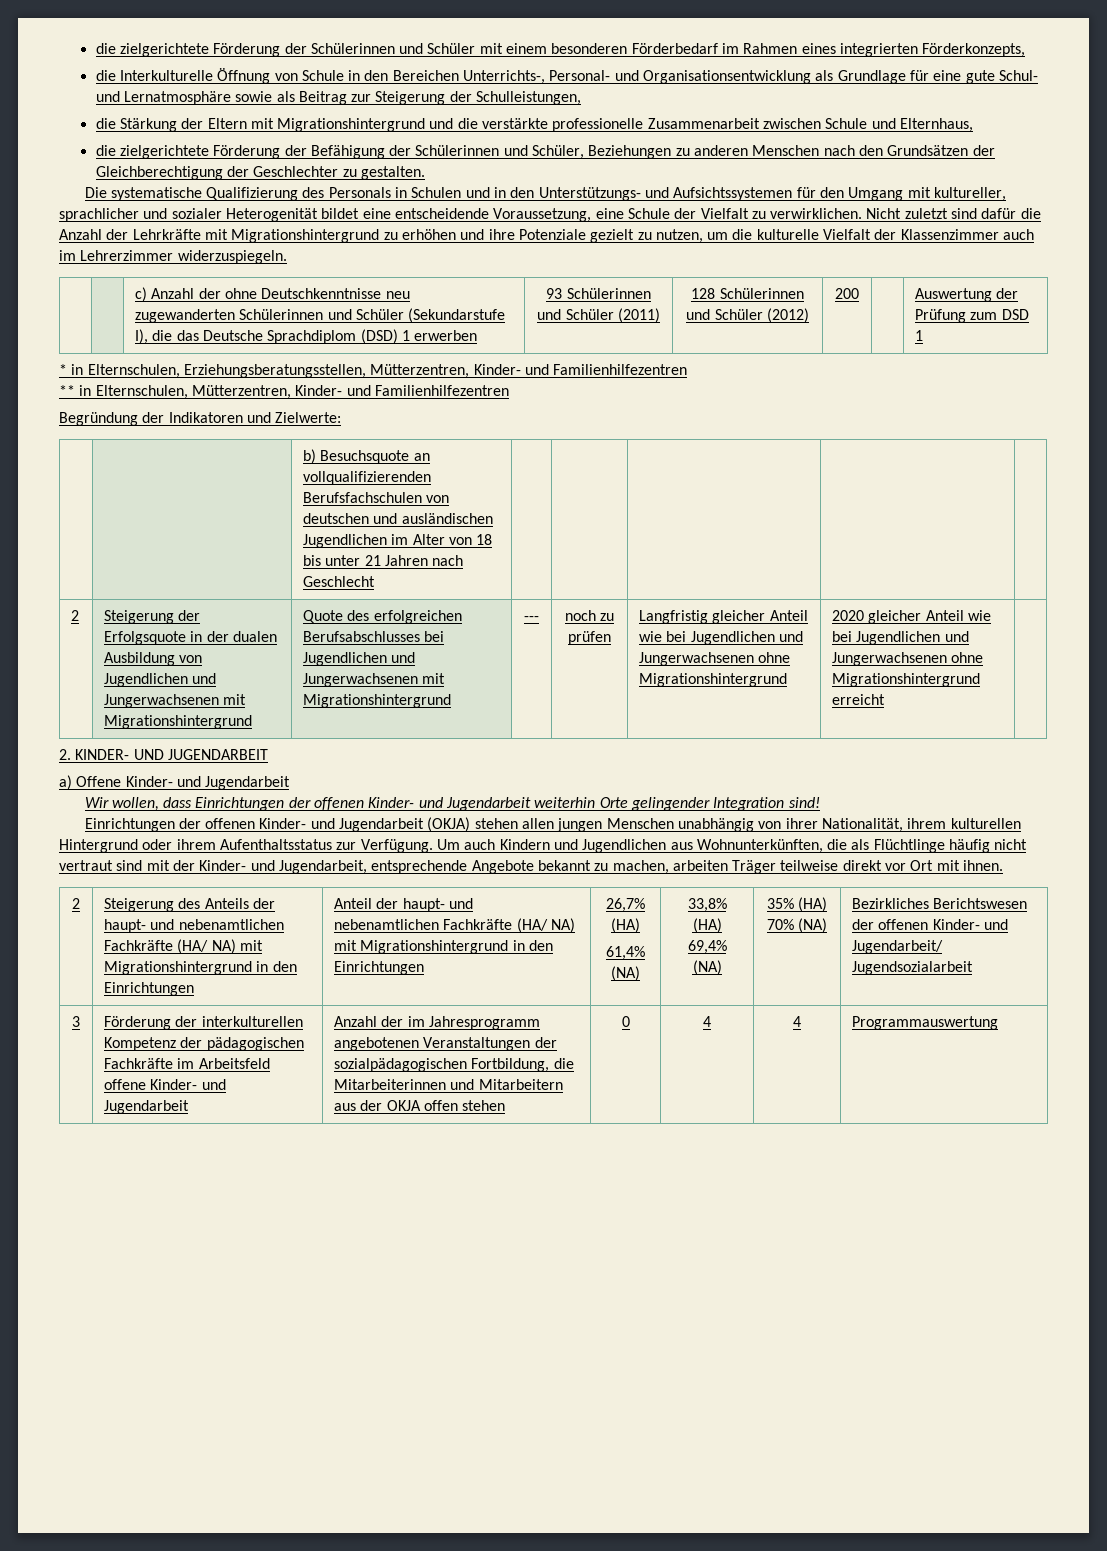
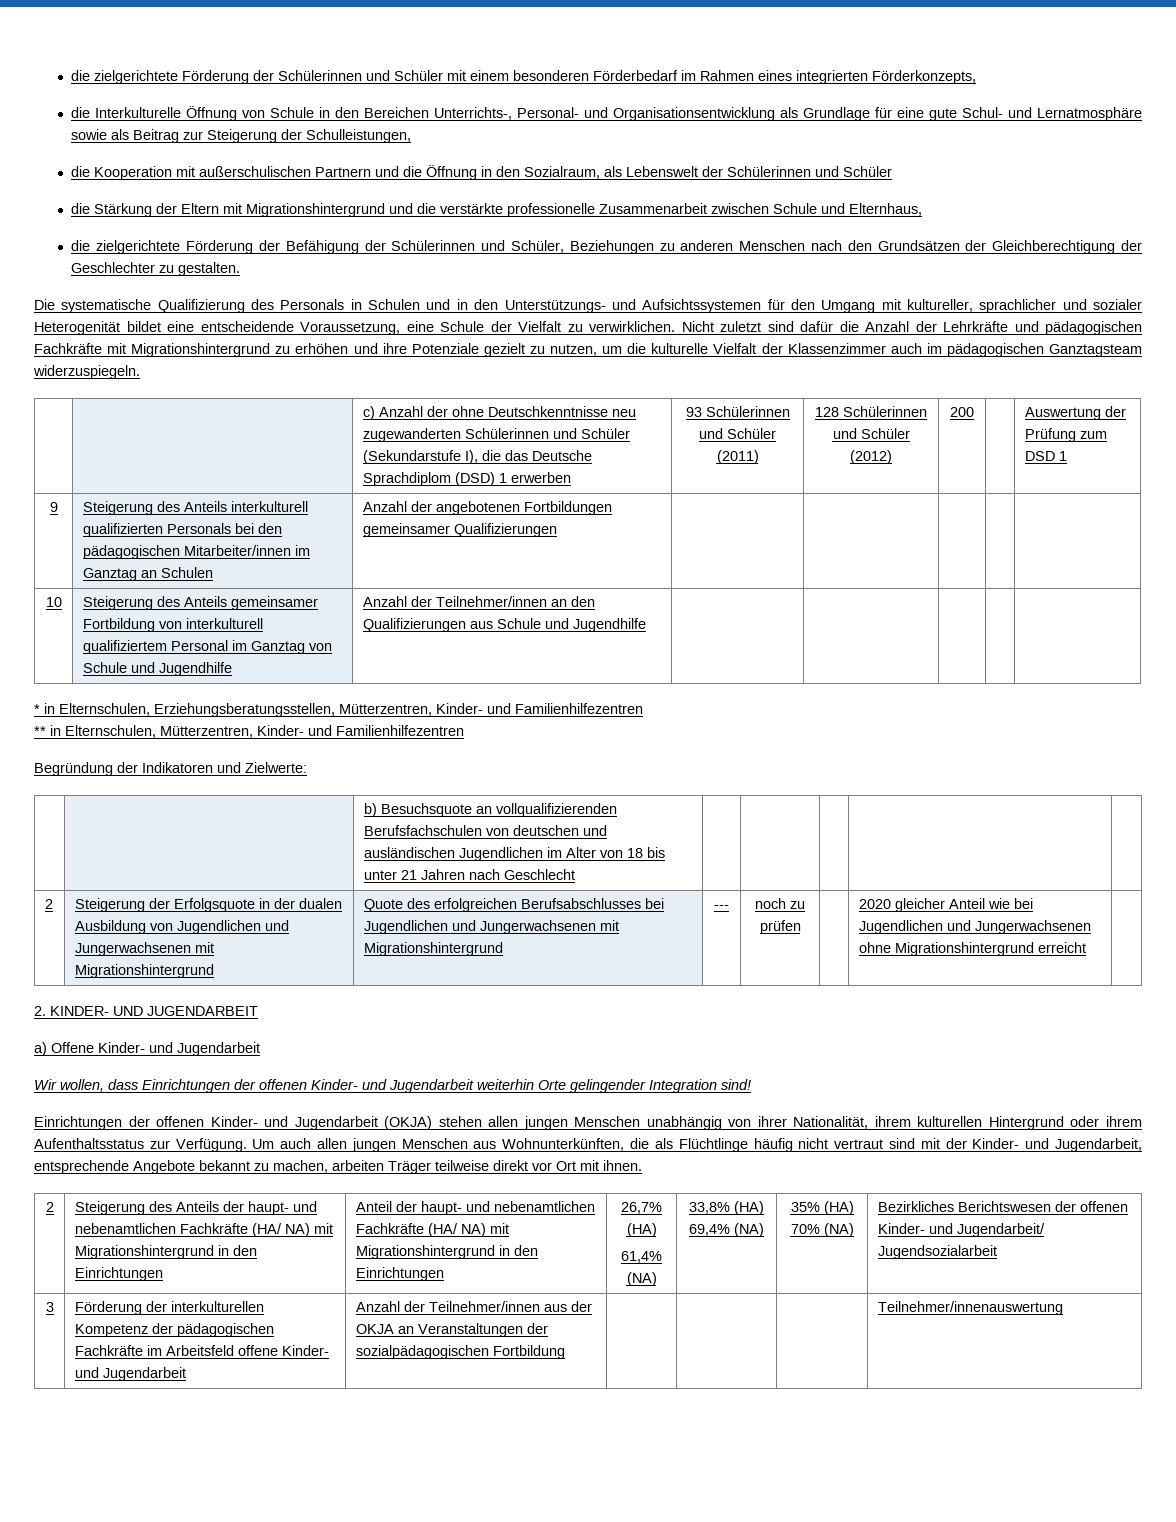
(582, 98) none -> [71,165,893,180] // die Kooperation mit außerschulischen Partnern und die Öffnung in den Sozialraum, als Lebenswelt der Schülerinnen und Schüler
(201, 234) none -> [1014,321,1142,335] [34,343,102,354] und pädagogischen Fachkräfte
[80,250,174,261] Lehrerzimmer -> [946,343,1143,357] pädagogischen Ganztagsteam
(924, 335) none -> [49,502,58,512] [82,501,308,515] [82,523,282,537] [82,545,310,559] [82,567,213,581] [362,501,612,515] [362,523,557,537] [45,597,62,607] [82,596,318,610] [82,618,263,632] [82,640,332,654] [82,662,232,676] [362,596,595,607] [362,618,646,632] // 9 | Steigerung des Anteils interkulturell qualifizierten Personals bei den pädagogischen Mitarbeiter/innen im Ganztag an Schulen | Anzahl der angebotenen Fortbildungen gemeinsamer Qualifizierungen | | | | | // 10 | Steigerung des Anteils gemeinsamer Fortbildung von interkulturell qualifiziertem Personal im Ganztag von Schule und Jugendhilfe | Anzahl der Teilnehmer/innen an den Qualifizierungen aus Schule und Jugendhilfe | | | | |
[639,610,808,624] [639,631,803,645] [639,652,791,666] [639,673,788,687] Langfristig gleicher Anteil wie bei Jugendlichen und Jungerwachsenen ohne Migrationshintergrund -> (801, 927) none
[499,839,667,853] Kindern und Jugendlichen -> [317,1138,468,1152] allen jungen Menschen
[407,1016,540,1030] [334,1037,557,1051] [334,1058,574,1072] [334,1079,563,1090] [334,1100,506,1111] [621,1016,630,1027] [702,1016,711,1027] [793,1016,801,1027] [852,1016,999,1030] im Jahresprogramm angebotenen Veranstaltungen der sozialpädagogischen Fortbildung, die Mitarbeiterinnen und Mitarbeitern aus der OKJA offen stehen | 0 | 4 | 4 | Programmauswertung -> [428,1301,592,1312] [355,1323,548,1337] [355,1345,565,1359] [877,1301,1063,1315] Teilnehmer/innen aus der OKJA an Veranstaltungen der sozialpädagogischen Fortbildung | | | | Teilnehmer/innenauswertung

